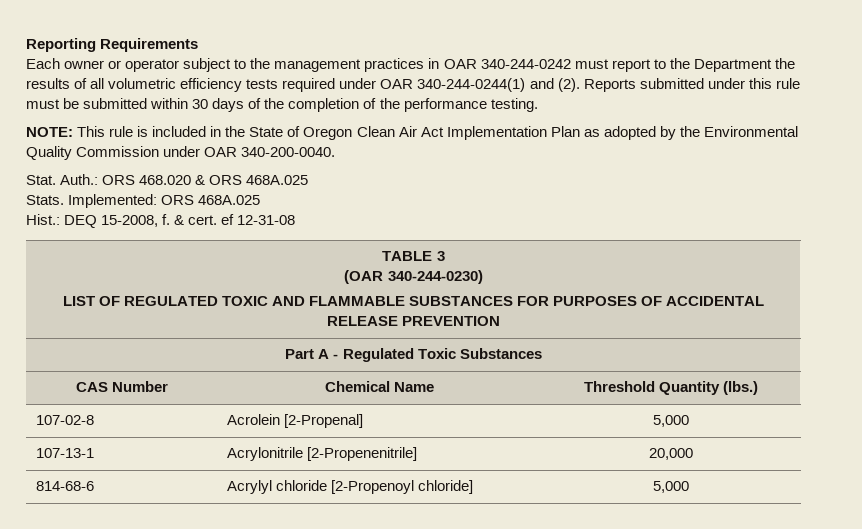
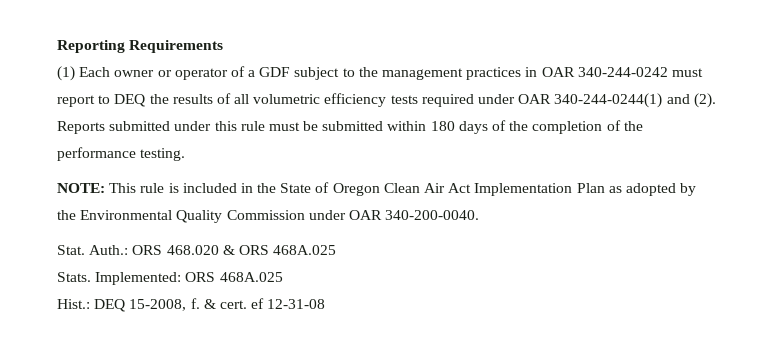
(199, 45) none -> [57,66,75,81] (1)
(180, 65) none -> [230,66,291,77] of a GDF
[669,58,772,72] the Department -> [114,94,146,107] DEQ
[192,99,209,109] 30 -> [430,121,455,131] 180
[382,251,445,261] [344,270,483,284] [62,296,765,306] [326,316,501,326] [285,348,542,362] [75,381,169,392] [324,381,435,392] [583,381,759,395] [35,415,94,425] [226,414,363,428] [653,415,689,427] [35,448,94,458] [226,447,417,461] [649,448,693,460] [35,481,94,491] [226,480,473,494] [653,481,689,493] // TABLE 3 // (OAR 340-244-0230) // LIST OF REGULATED TOXIC AND FLAMMABLE SUBSTANCES FOR PURPOSES OF ACCIDENTAL RELEASE PREVENTION // Part A - Regulated Toxic Substances // CAS Number | Chemical Name | Threshold Quantity (lbs.) // 107-02-8 | Acrolein [2-Propenal] | 5,000 // 107-13-1 | Acrylonitrile [2-Propenenitrile] | 20,000 // 814-68-6 | Acrylyl chloride [2-Propenoyl chloride] | 5,000 -> (326, 304) none

